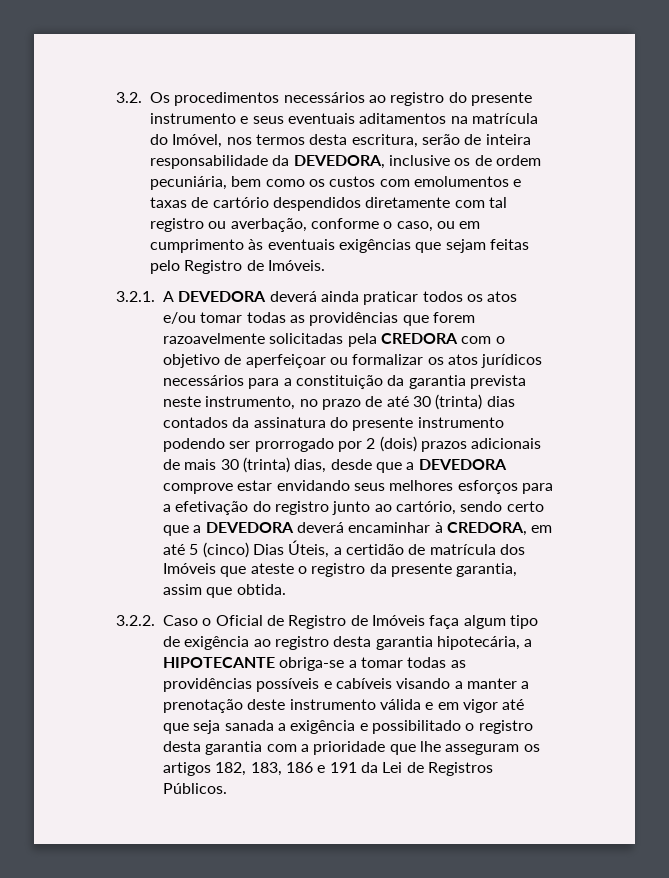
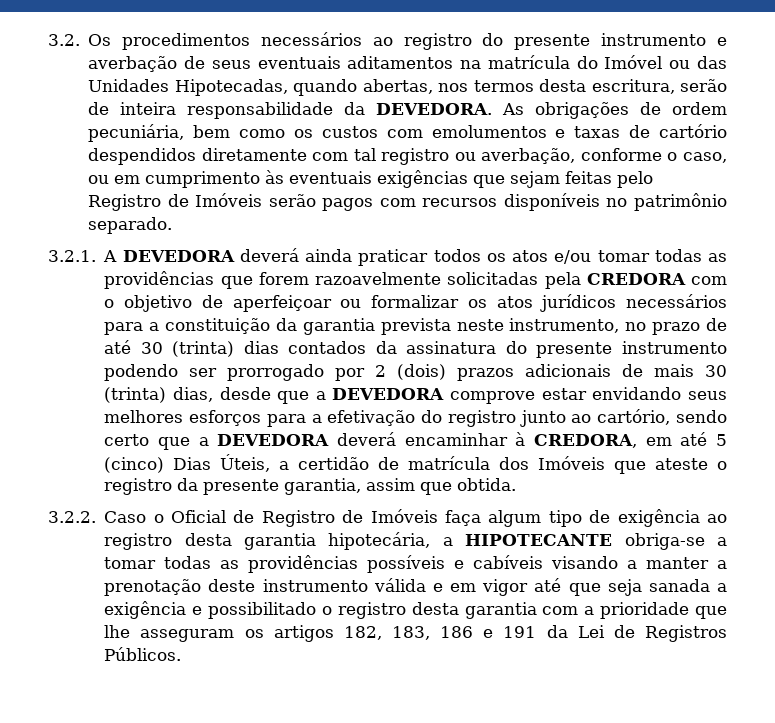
(249, 120) none -> [88,56,206,72] averbação de
[172,134,223,148] Imóvel, -> [604,55,727,69] [88,79,433,96] Imóvel ou das Unidades Hipotecadas, quando abertas,
[293,155,471,169] DEVEDORA, inclusive os -> [376,102,630,119] DEVEDORA. As obrigações
[267,260,325,271] Imóveis. -> [195,193,727,211] [88,217,173,234] Imóveis serão pagos com recursos disponíveis no patrimônio separado.

